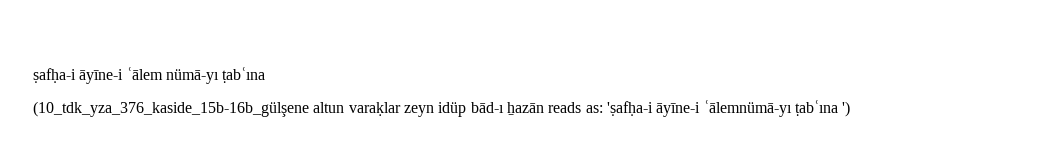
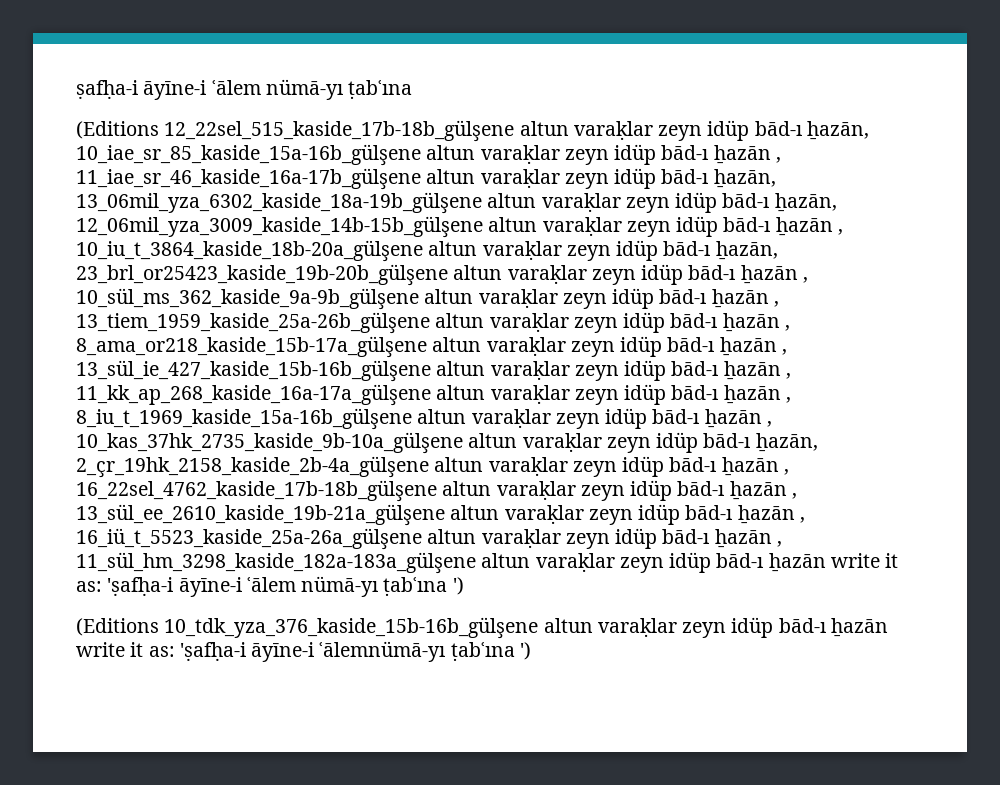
[33,101,582,117] (10_tdk_yza_376_kaside_15b-16b_gülşene altun varaḳlar zeyn idüp bād-ı ẖazān reads -> [76,120,869,142] [76,144,781,166] [76,168,776,190] [76,192,837,214] [76,216,843,238] [76,240,778,262] [76,264,808,286] [76,288,779,310] [76,312,790,334] [76,336,787,358] [76,360,791,382] [76,384,791,406] [76,408,772,430] [76,432,818,454] [76,456,789,478] [76,480,797,502] [76,504,805,526] [76,528,782,550] [76,552,899,574] [76,576,464,597] [76,617,888,639] [76,642,144,657] (Editions 12_22sel_515_kaside_17b-18b_gülşene altun varaḳlar zeyn idüp bād-ı ẖazān, 10_iae_sr_85_kaside_15a-16b_gülşene altun varaḳlar zeyn idüp bād-ı ẖazān , 11_iae_sr_46_kaside_16a-17b_gülşene altun varaḳlar zeyn idüp bād-ı ẖazān, 13_06mil_yza_6302_kaside_18a-19b_gülşene altun varaḳlar zeyn idüp bād-ı ẖazān, 12_06mil_yza_3009_kaside_14b-15b_gülşene altun varaḳlar zeyn idüp bād-ı ẖazān , 10_iu_t_3864_kaside_18b-20a_gülşene altun varaḳlar zeyn idüp bād-ı ẖazān, 23_brl_or25423_kaside_19b-20b_gülşene altun varaḳlar zeyn idüp bād-ı ẖazān , 10_sül_ms_362_kaside_9a-9b_gülşene altun varaḳlar zeyn idüp bād-ı ẖazān , 13_tiem_1959_kaside_25a-26b_gülşene altun varaḳlar zeyn idüp bād-ı ẖazān , 8_ama_or218_kaside_15b-17a_gülşene altun varaḳlar zeyn idüp bād-ı ẖazān , 13_sül_ie_427_kaside_15b-16b_gülşene altun varaḳlar zeyn idüp bād-ı ẖazān , 11_kk_ap_268_kaside_16a-17a_gülşene altun varaḳlar zeyn idüp bād-ı ẖazān , 8_iu_t_1969_kaside_15a-16b_gülşene altun varaḳlar zeyn idüp bād-ı ẖazān , 10_kas_37hk_2735_kaside_9b-10a_gülşene altun varaḳlar zeyn idüp bād-ı ẖazān, 2_çr_19hk_2158_kaside_2b-4a_gülşene altun varaḳlar zeyn idüp bād-ı ẖazān , 16_22sel_4762_kaside_17b-18b_gülşene altun varaḳlar zeyn idüp bād-ı ẖazān , 13_sül_ee_2610_kaside_19b-21a_gülşene altun varaḳlar zeyn idüp bād-ı ẖazān , 16_iü_t_5523_kaside_25a-26a_gülşene altun varaḳlar zeyn idüp bād-ı ẖazān , 11_sül_hm_3298_kaside_182a-183a_gülşene altun varaḳlar zeyn idüp bād-ı ẖazān write it as: 'ṣafḥa-i āyīne-i ʿālem nümā-yı ṭabʿına ') // (Editions 10_tdk_yza_376_kaside_15b-16b_gülşene altun varaḳlar zeyn idüp bād-ı ẖazān write it

